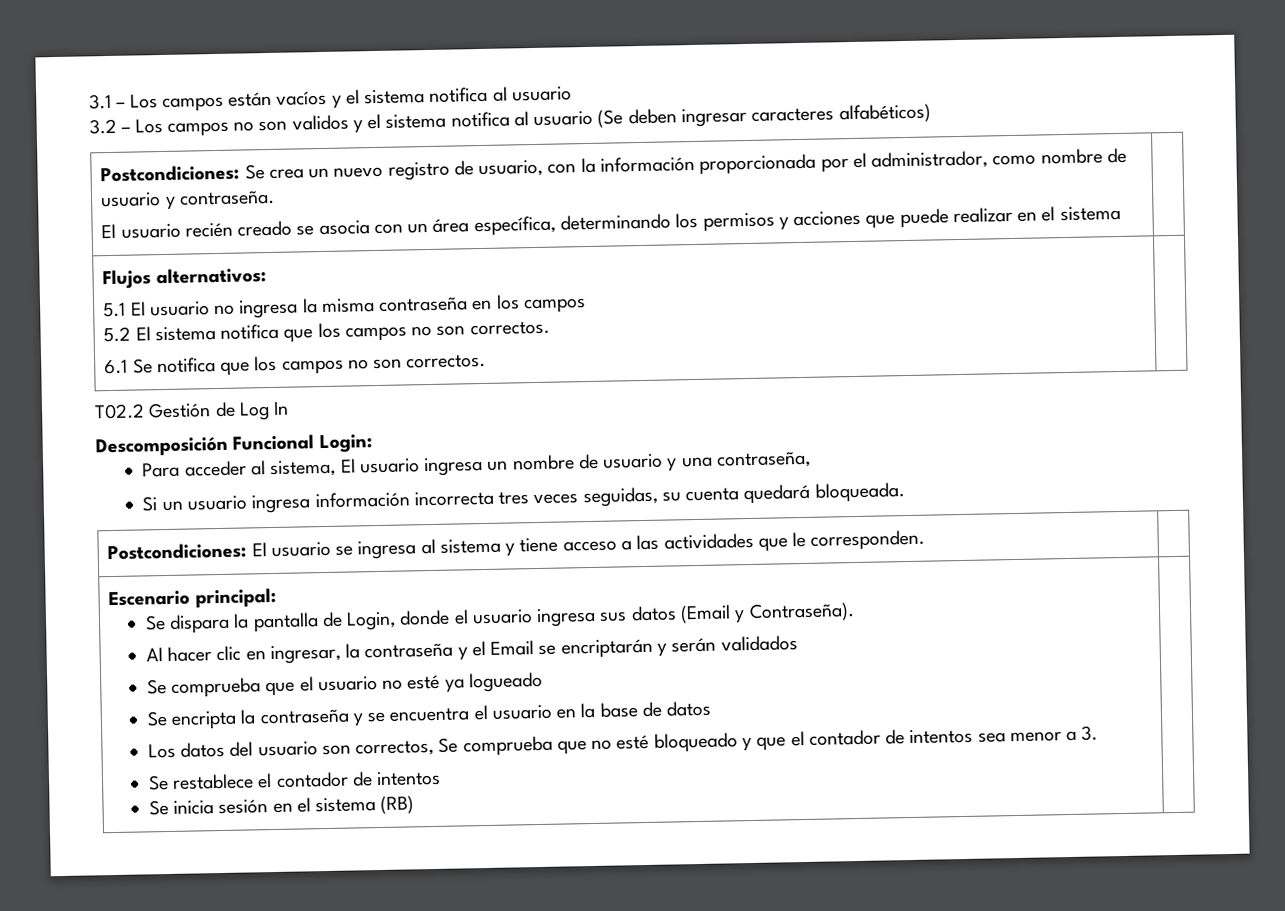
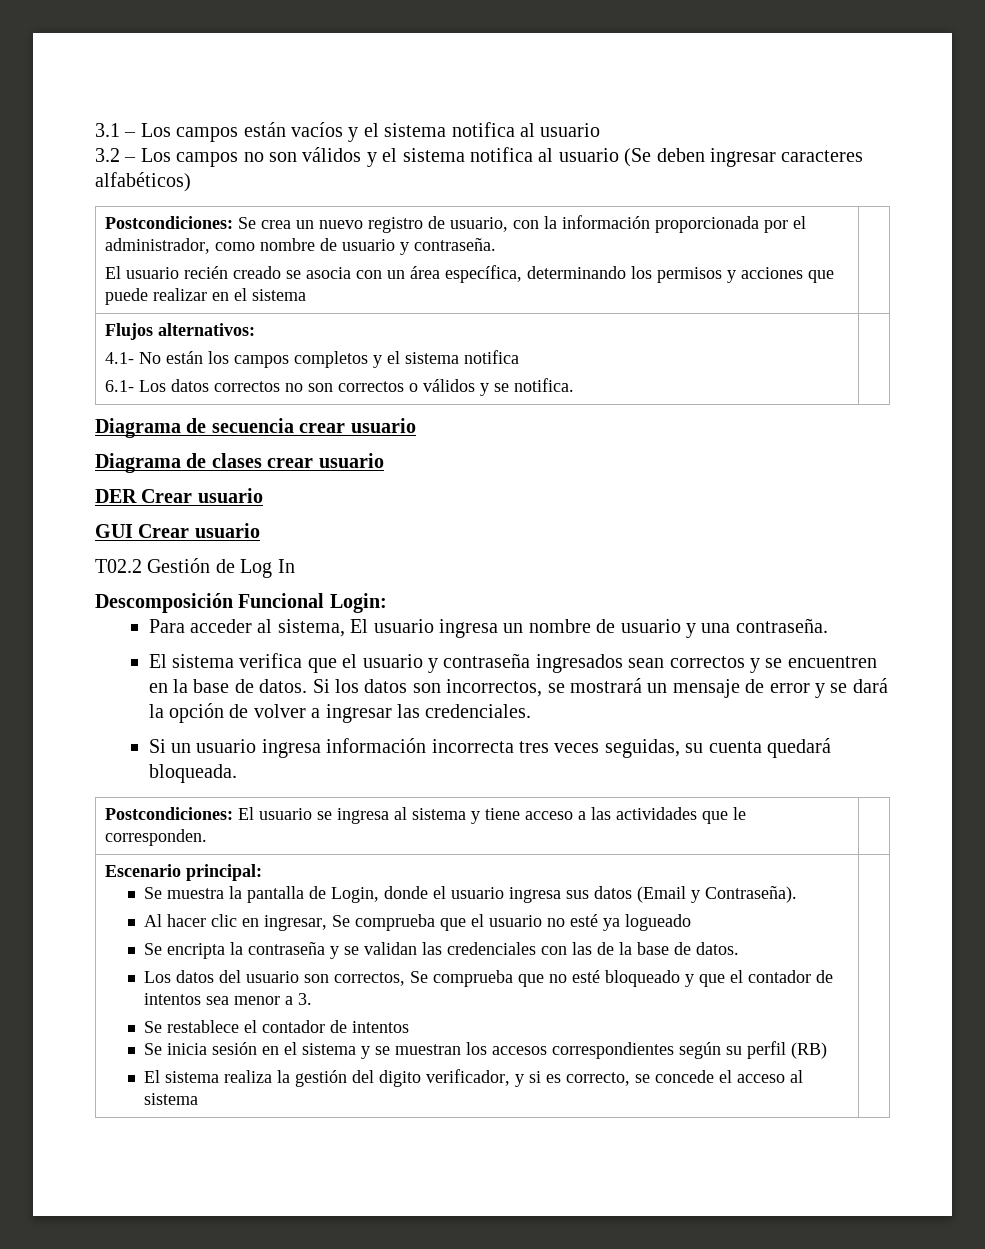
[291,114,349,131] validos -> [302,147,362,162] válidos
[103,294,586,319] [103,320,550,343] [104,353,487,376] 5.1 El usuario no ingresa la misma contraseña en los campos // 5.2 El sistema notifica que los campos no son correctos. // 6.1 Se notifica que los campos no son correctos. | -> [105,350,520,368] [105,378,575,396] [95,418,416,438] [95,453,384,473] [95,488,263,503] [95,523,260,538] 4.1- No están los campos completos y el sistema notifica // 6.1- Los datos correctos no son correctos o válidos y se notifica. | // Diagrama de secuencia crear usuario // Diagrama de clases crear usuario // DER Crear usuario // GUI Crear usuario
[715,451,811,469] contraseña, -> [735,618,828,633] [148,653,877,673] [148,678,888,698] [148,703,532,723] contraseña. // El sistema verifica que el usuario y contraseña ingresados sean correctos y se encuentren en la base de datos. Si los datos son incorrectos, se mostrará un mensaje de error y se dará la opción de volver a ingresar las credenciales.
[169,613,231,634] dispara -> [167,888,225,899] muestra
[345,635,798,661] la contraseña y el Email se encriptarán y serán validados // -> (328, 923) none
[389,700,712,722] encuentra el usuario en la base de datos -> [364,942,740,955] validan las credenciales con las de la base de datos.
[380,795,415,814] (RB) -> [361,1041,828,1059] [144,1069,804,1087] [144,1093,199,1105] y se muestran los accesos correspondientes según su perfil (RB) // El sistema realiza la gestión del digito verificador, y si es correcto, se concede el acceso al sistema

